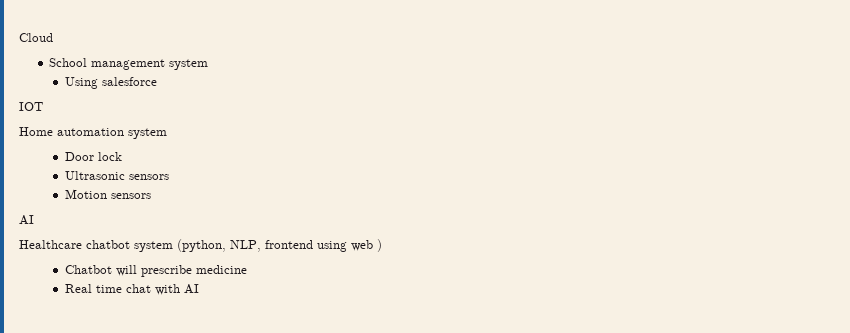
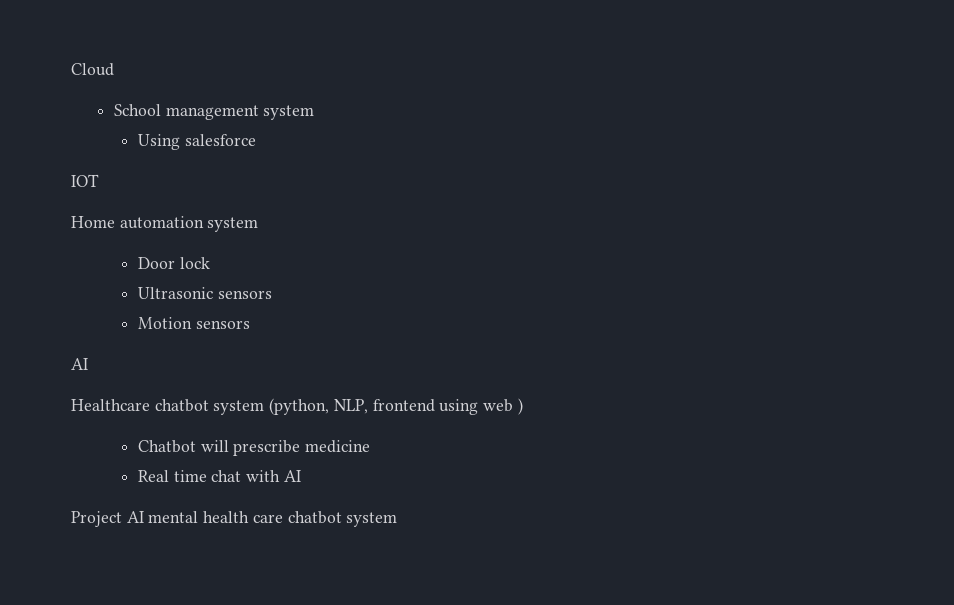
(200, 289) none -> [71,511,398,527] // Project AI mental health care chatbot system

